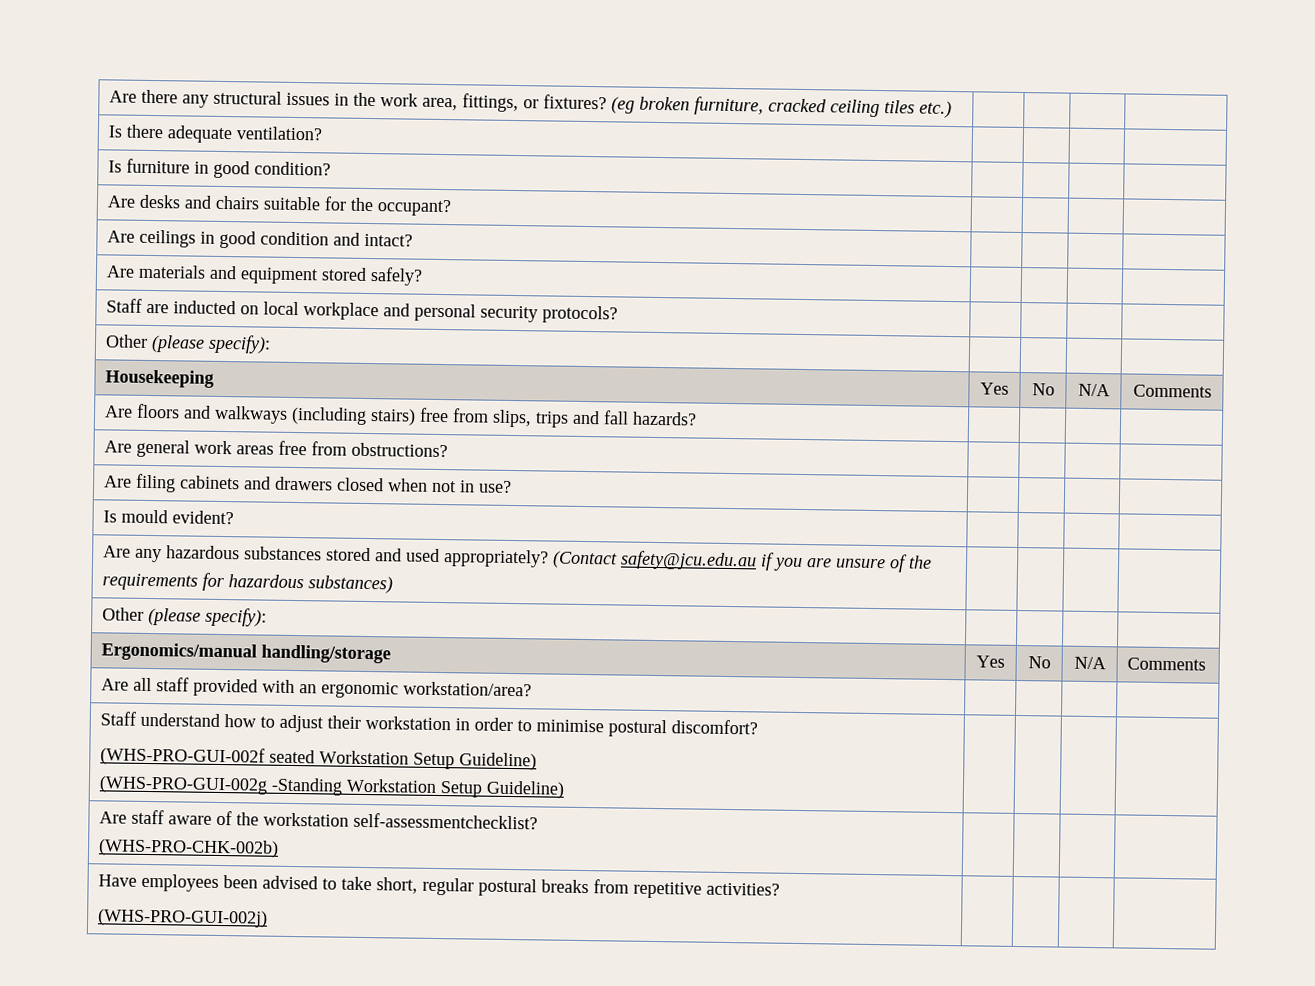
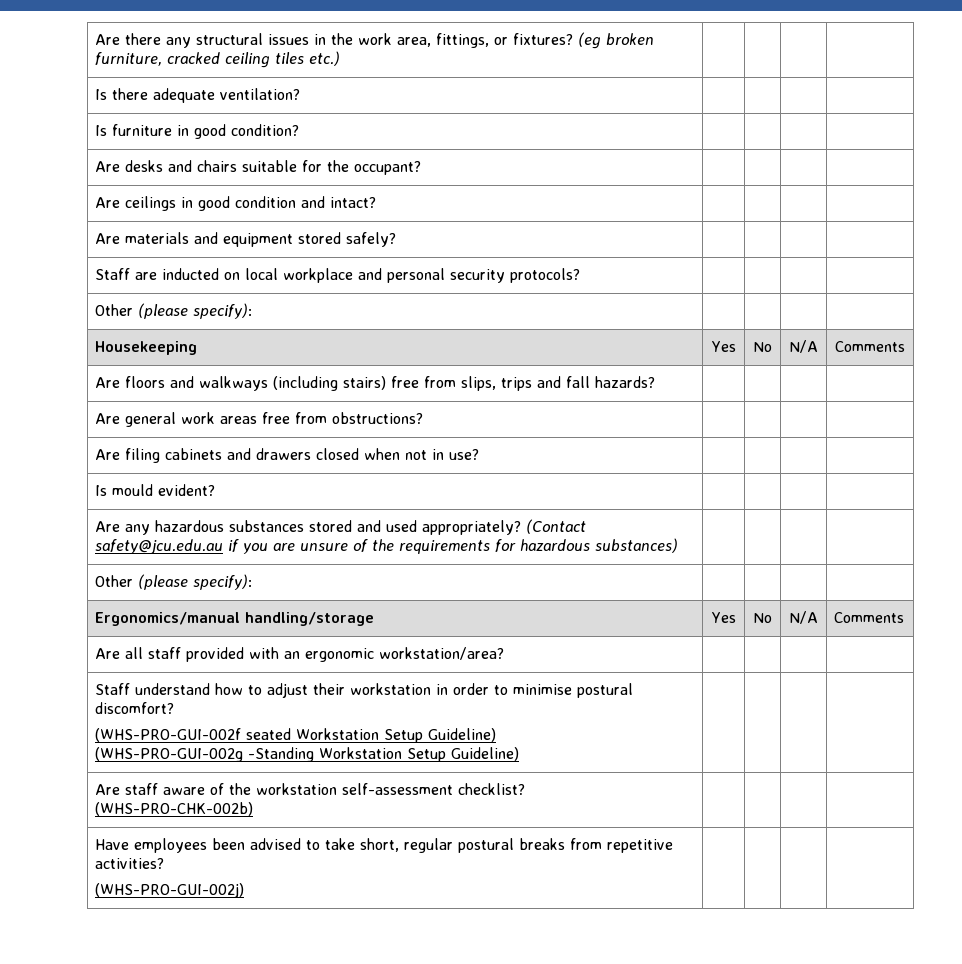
[353,812,539,830] self-assessmentchecklist? -> [341,783,525,795] self-assessment checklist?

